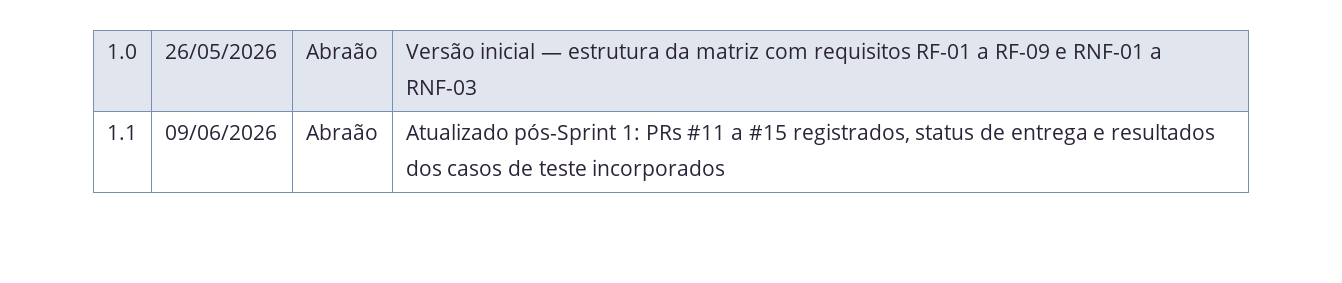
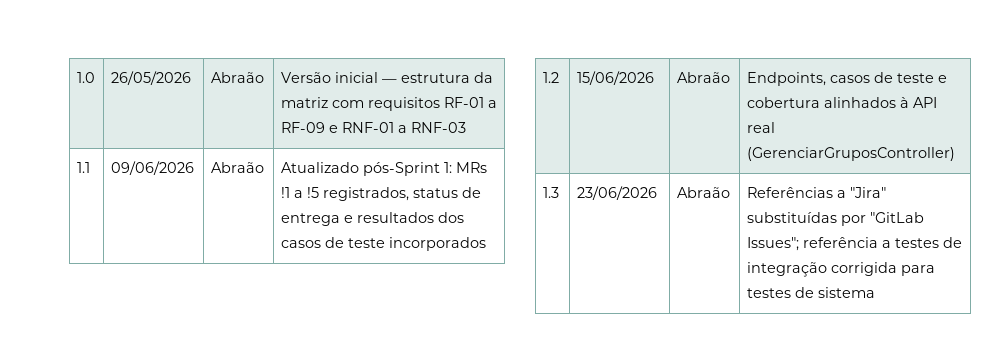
[645,125,787,140] PRs #11 a #15 -> [455,162,487,173] [280,187,319,198] MRs !1 a !5
(726, 170) none -> [542,72,559,83] [576,71,654,85] [676,72,730,83] [746,72,947,86] [746,97,937,108] [746,122,775,133] [746,147,955,161] [542,187,559,198] [576,186,657,200] [676,187,730,198] [746,187,886,198] [746,212,924,226] [746,237,962,251] [746,262,935,277] [746,287,875,298] // 1.2 | 15/06/2026 | Abraão | Endpoints, casos de teste e cobertura alinhados à API real (GerenciarGruposController) // 1.3 | 23/06/2026 | Abraão | Referências a "Jira" substituídas por "GitLab Issues"; referência a testes de integração corrigida para testes de sistema

